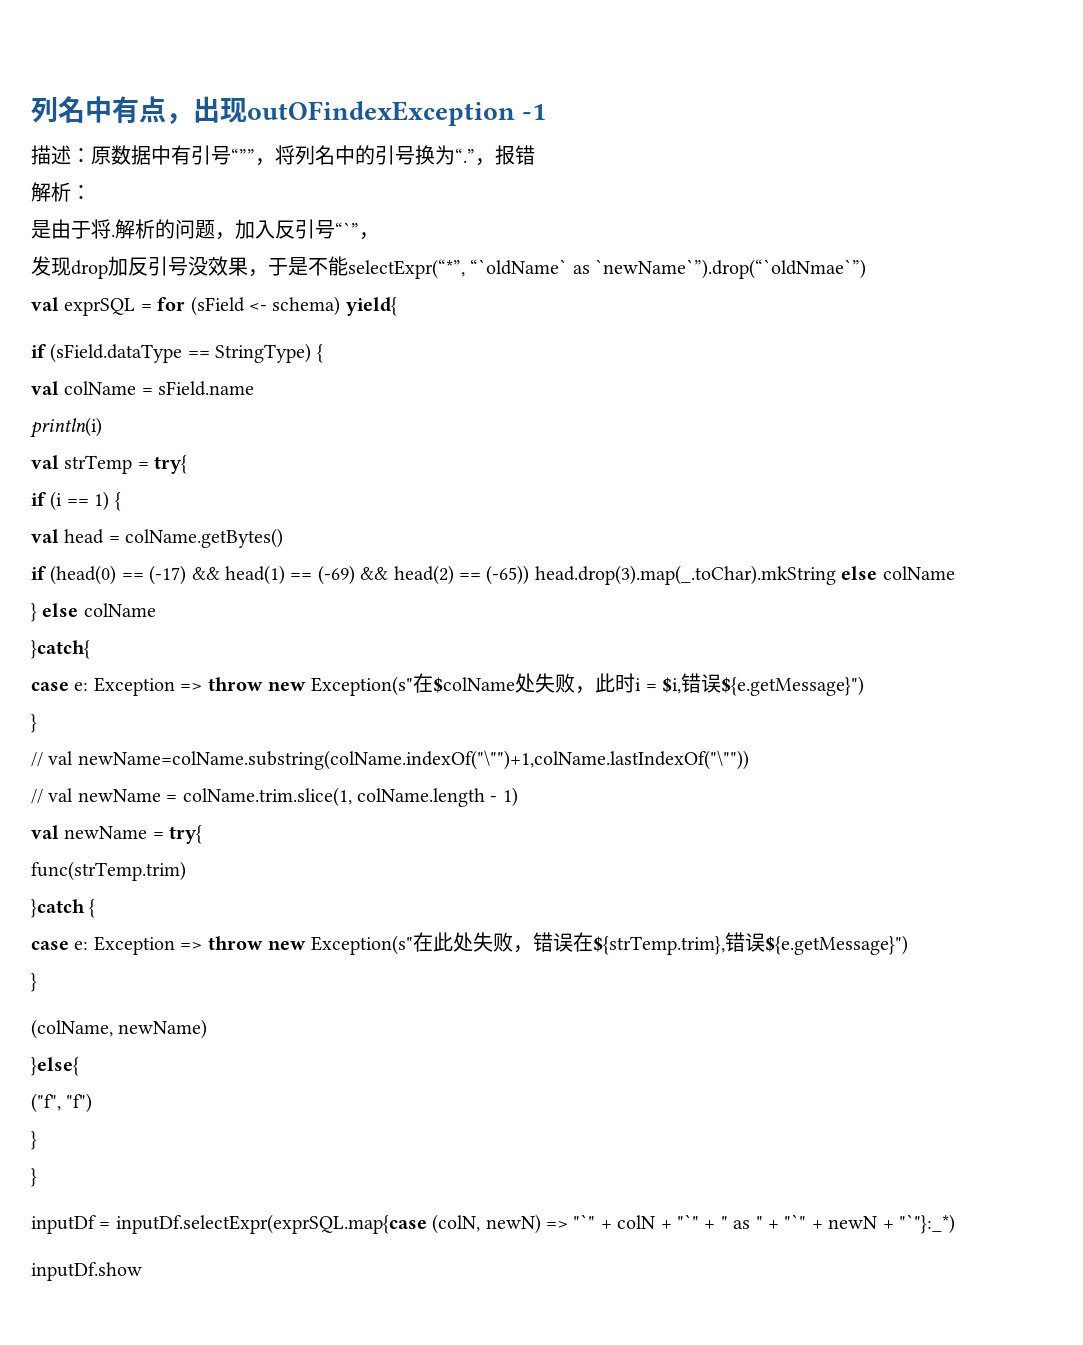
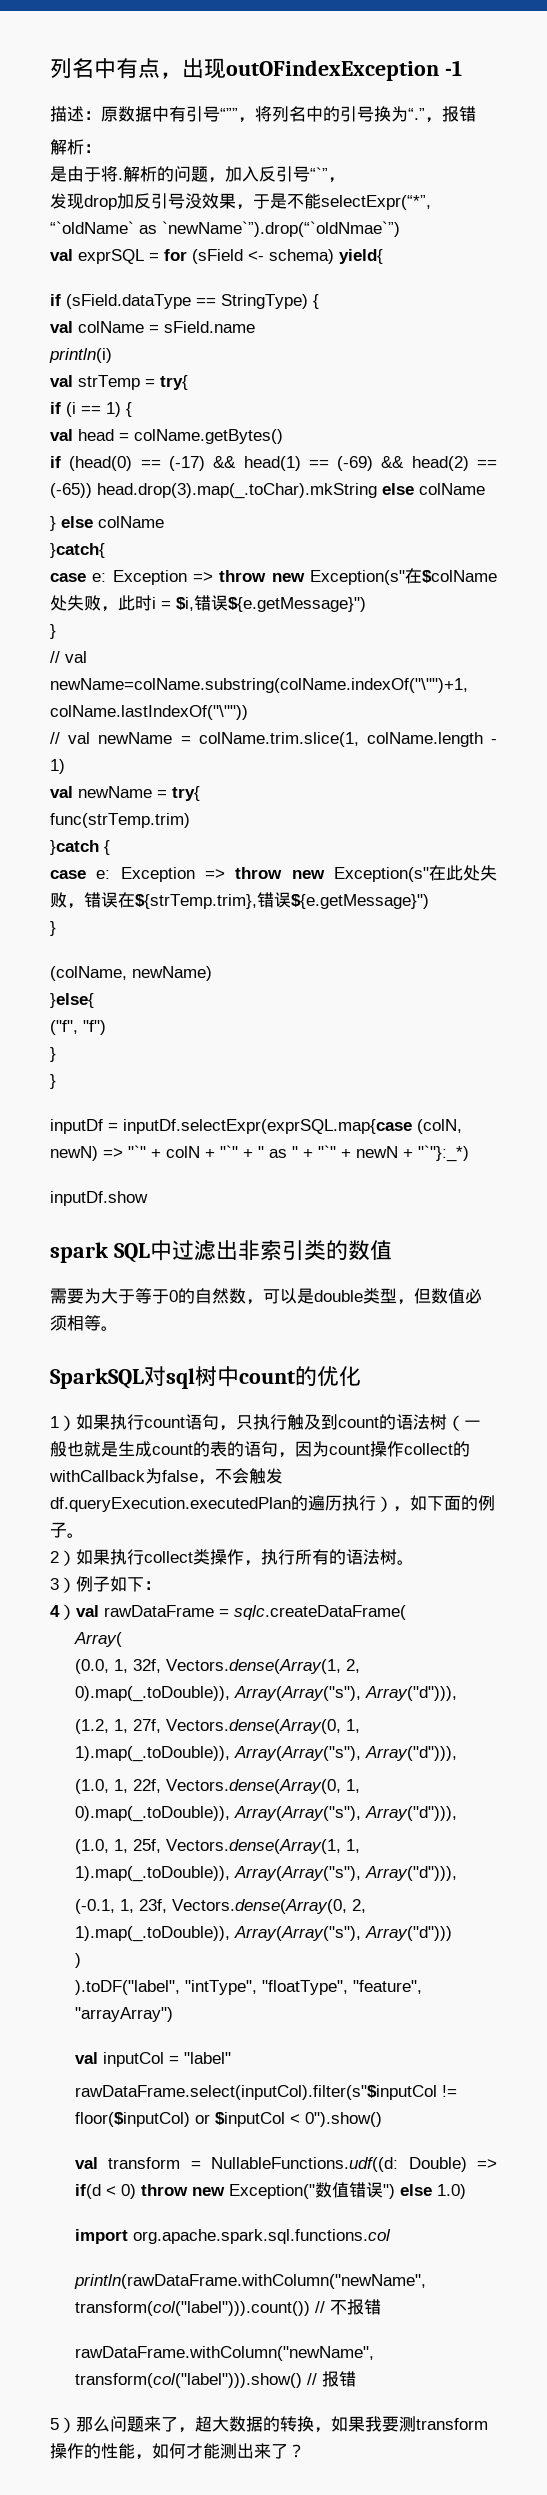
(142, 1271) none -> [50,1240,392,1263] [50,1288,482,1305] [50,1315,118,1331] [50,1366,361,1389] [50,1414,481,1431] [50,1441,470,1458] [49,1468,283,1485] [50,1495,495,1512] [50,1522,84,1538] [50,1549,414,1566] [50,1576,161,1593] [50,1604,406,1620] [73,1632,122,1647] [74,1659,360,1674] [74,1686,457,1702] [74,1719,360,1734] [74,1746,457,1762] [74,1779,360,1794] [74,1806,457,1822] [74,1839,360,1854] [74,1866,457,1882] [74,1899,366,1914] [74,1926,452,1942] [74,1953,81,1968] [74,1980,422,1995] [74,2007,173,2022] [74,2052,231,2067] [74,2085,457,2100] [74,2112,382,2127] [74,2157,497,2172] [74,2182,466,2199] [74,2229,391,2244] [73,2274,426,2289] [74,2299,381,2316] [74,2346,374,2361] [74,2371,356,2388] [50,2416,488,2433] [50,2443,305,2460] // spark SQL中过滤出非索引类的数值 // 需要为大于等于0的自然数，可以是double类型，但数值必须相等。 // SparkSQL对sql树中count的优化 // 1）如果执行count语句，只执行触及到count的语法树（一般也就是生成count的表的语句，因为count操作collect的withCallback为false，不会触发df.queryExecution.executedPlan的遍历执行），如下面的例子。 // 2）如果执行collect类操作，执行所有的语法树。 // 3）例子如下： // 4）val rawDataFrame = sqlc.createDataFrame( // Array( // (0.0, 1, 32f, Vectors.dense(Array(1, 2, 0).map(_.toDouble)), Array(Array("s"), Array("d"))), // (1.2, 1, 27f, Vectors.dense(Array(0, 1, 1).map(_.toDouble)), Array(Array("s"), Array("d"))), // (1.0, 1, 22f, Vectors.dense(Array(0, 1, 0).map(_.toDouble)), Array(Array("s"), Array("d"))), // (1.0, 1, 25f, Vectors.dense(Array(1, 1, 1).map(_.toDouble)), Array(Array("s"), Array("d"))), // (-0.1, 1, 23f, Vectors.dense(Array(0, 2, 1).map(_.toDouble)), Array(Array("s"), Array("d"))) // ) // ).toDF("label", "intType", "floatType", "feature", "arrayArray") // val inputCol = "label" // rawDataFrame.select(inputCol).filter(s"$inputCol != floor($inputCol) or $inputCol < 0").show() // val transform = NullableFunctions.udf((d: Double) => if(d < 0) throw new Exception("数值错误") else 1.0) // import org.apache.spark.sql.functions.col // println(rawDataFrame.withColumn("newName", transform(col("label"))).count()) // 不报错 // rawDataFrame.withColumn("newName", transform(col("label"))).show() // 报错 // 5）那么问题来了，超大数据的转换，如果我要测transform操作的性能，如何才能测出来了？

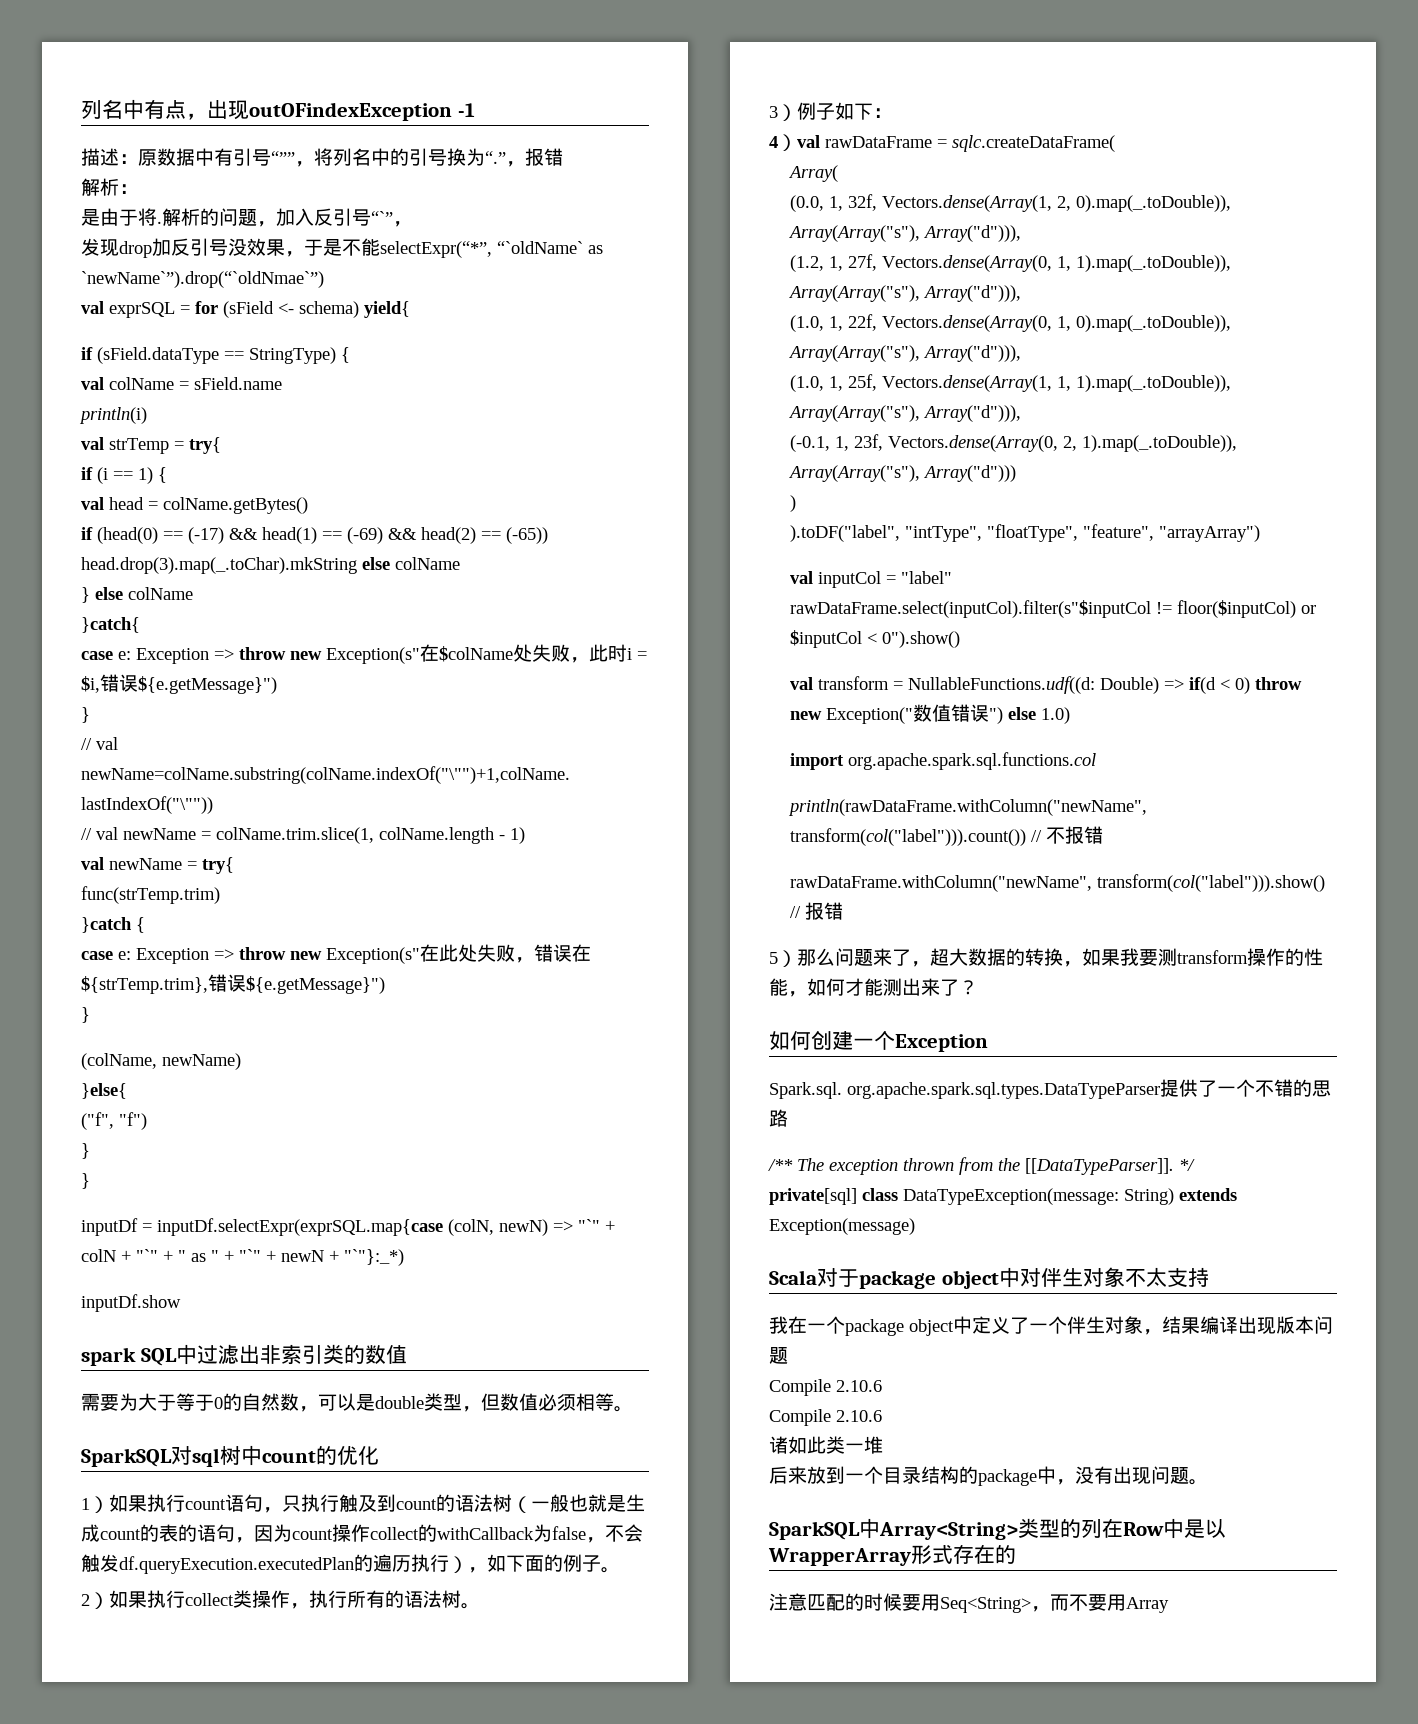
(305, 2451) none -> [769,1030,988,1052] [769,1079,1331,1099] [769,1109,788,1127] [768,1157,1195,1175] [769,1188,1237,1205] [769,1218,915,1235] [769,1267,1209,1289] [769,1316,1333,1336] [769,1347,788,1364] [769,1379,882,1396] [769,1409,882,1426] [769,1436,883,1454] [769,1466,1208,1486] [769,1518,1226,1540] [768,1544,1016,1566] [769,1593,1169,1613] // 如何创建一个Exception // Spark.sql. org.apache.spark.sql.types.DataTypeParser提供了一个不错的思路 // /** The exception thrown from the [[DataTypeParser]]. */ // private[sql] class DataTypeException(message: String) extends Exception(message) // Scala对于package object中对伴生对象不太支持 // 我在一个package object中定义了一个伴生对象，结果编译出现版本问题 // Compile 2.10.6 // Compile 2.10.6 // 诸如此类一堆 // 后来放到一个目录结构的package中，没有出现问题。 // SparkSQL中Array<String>类型的列在Row中是以WrapperArray形式存在的 // 注意匹配的时候要用Seq<String>，而不要用Array

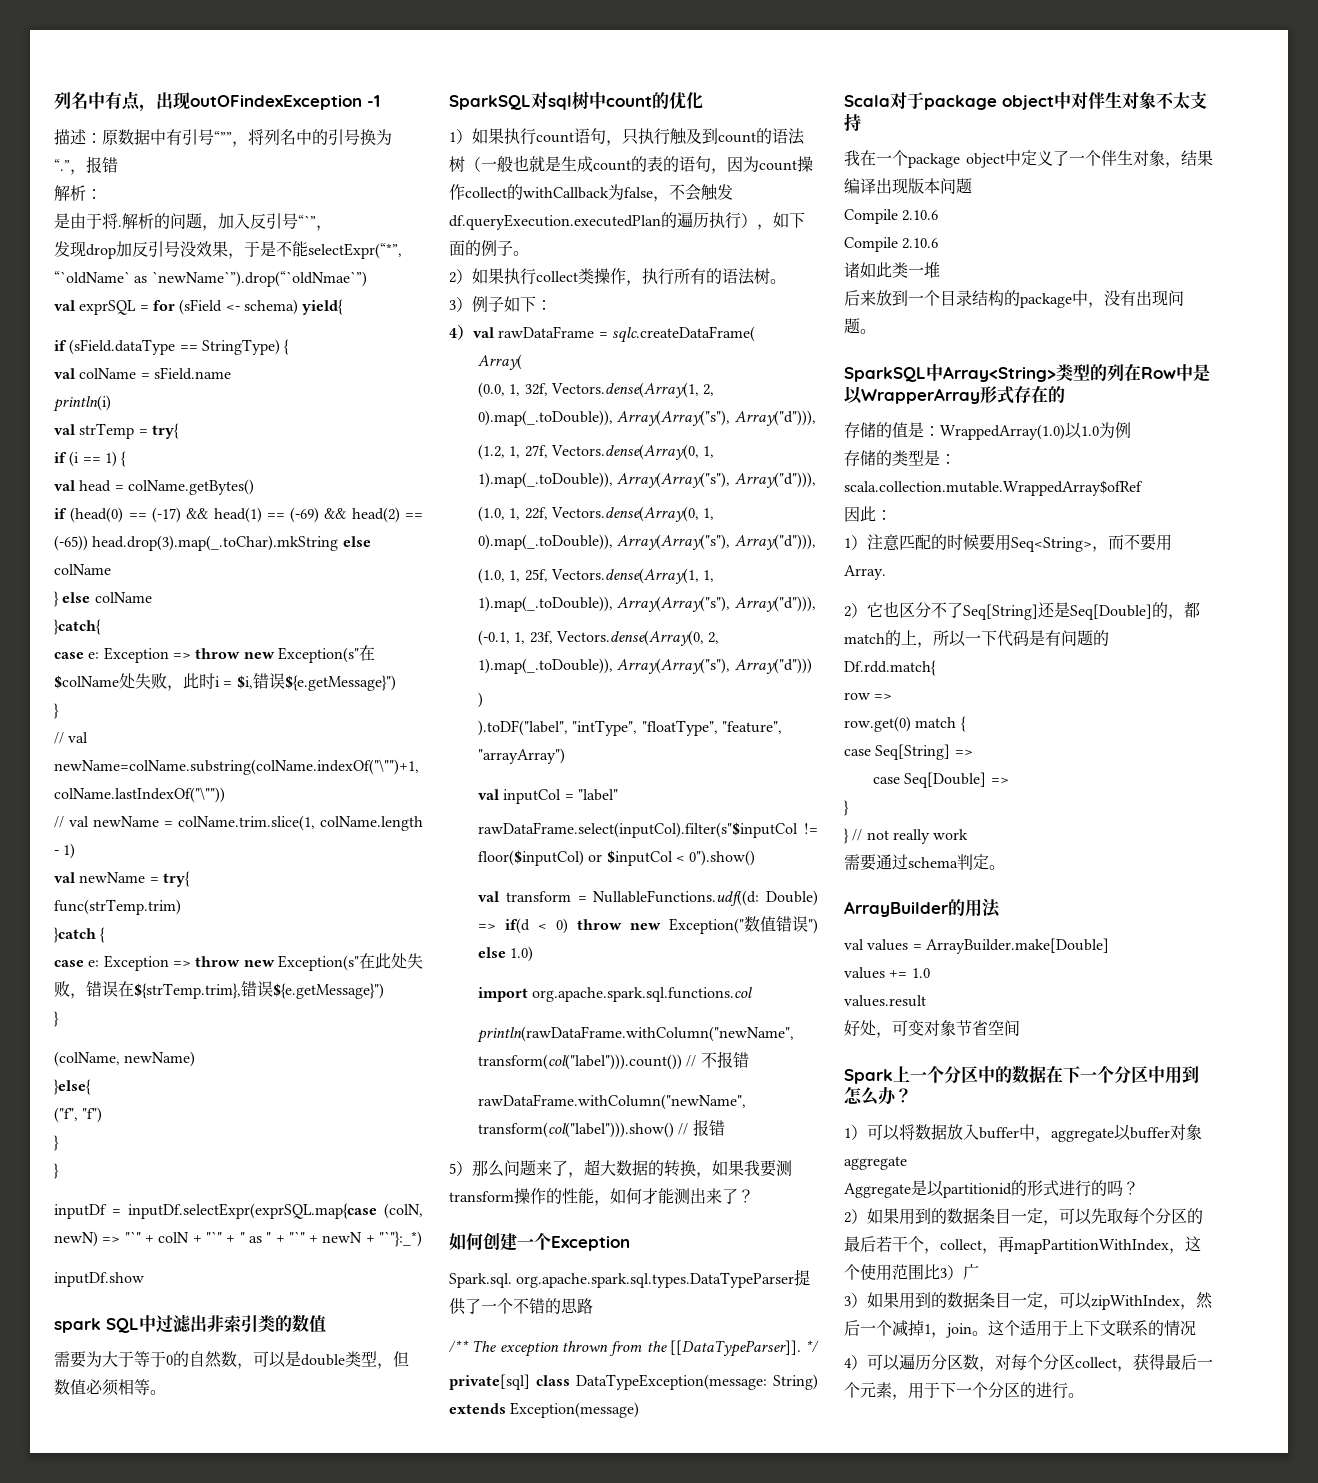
(1016, 1554) none -> [844,422,1131,440] [844,450,956,466] [844,480,1143,496] [844,506,892,522] [844,535,867,550] 存储的值是：WrappedArray(1.0)以1.0为例 // 存储的类型是：scala.collection.mutable.WrappedArray$ofRef // 因此： // 1）
[1126,1597,1169,1613] Array -> [844,565,886,580] [844,601,1200,620] [844,630,1109,648] [844,660,936,676] [844,692,893,700] [844,716,966,732] [844,744,973,760] [873,772,1009,788] [844,800,849,816] [844,828,969,844] [844,854,1005,871] [844,899,1001,918] [844,938,1109,954] [844,967,930,979] [844,995,926,1007] [844,1020,1020,1038] [844,1065,1199,1084] [844,1087,912,1105] [844,1124,1202,1142] [844,1156,907,1170] [844,1180,1139,1198] [844,1208,1203,1226] [844,1236,1201,1254] [844,1264,979,1281] [844,1292,1213,1310] [844,1320,1196,1338] [844,1353,1213,1372] [844,1382,1084,1400] Array. // 2）它也区分不了Seq[String]还是Seq[Double]的，都match的上，所以一下代码是有问题的 // Df.rdd.match{ // row => // row.get(0) match { // case Seq[String] => // case Seq[Double] => // } // } // not really work // 需要通过schema判定。 // ArrayBuilder的用法 // val values = ArrayBuilder.make[Double] // values += 1.0 // values.result // 好处，可变对象节省空间 // Spark上一个分区中的数据在下一个分区中用到怎么办？ // 1）可以将数据放入buffer中，aggregate以buffer对象aggregate // Aggregate是以partitionid的形式进行的吗？ // 2）如果用到的数据条目一定，可以先取每个分区的最后若干个，collect，再mapPartitionWithIndex，这个使用范围比3）广 // 3）如果用到的数据条目一定，可以zipWithIndex，然后一个减掉1，join。这个适用于上下文联系的情况 // 4）可以遍历分区数，对每个分区collect，获得最后一个元素，用于下一个分区的进行。

